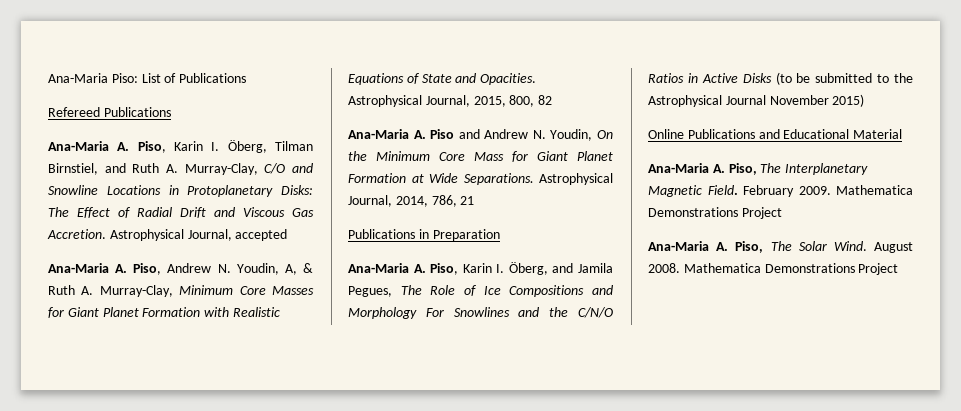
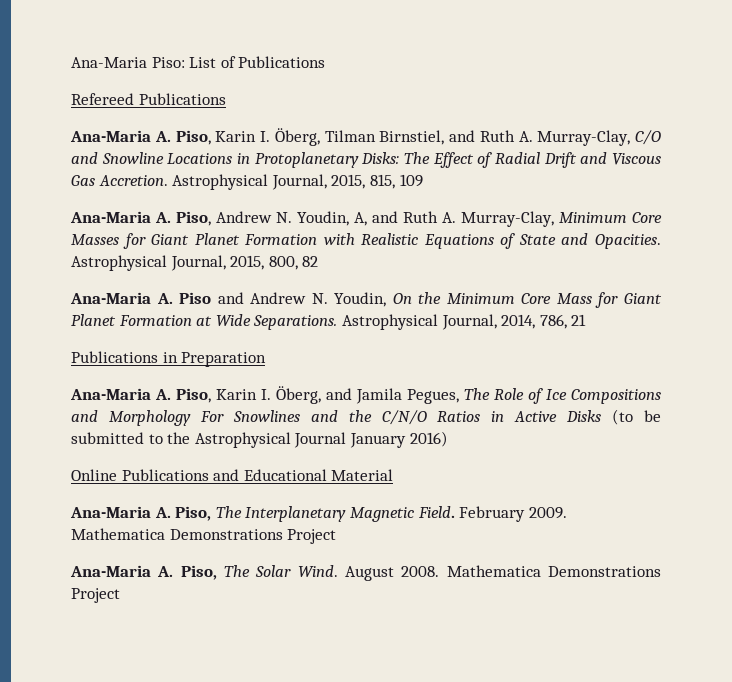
[235,229,288,241] accepted -> [331,174,423,189] 2015, 815, 109
[303,263,313,273] & -> [372,211,398,223] and
[769,94,865,107] November 2015) -> [349,431,448,448] January 2016)

